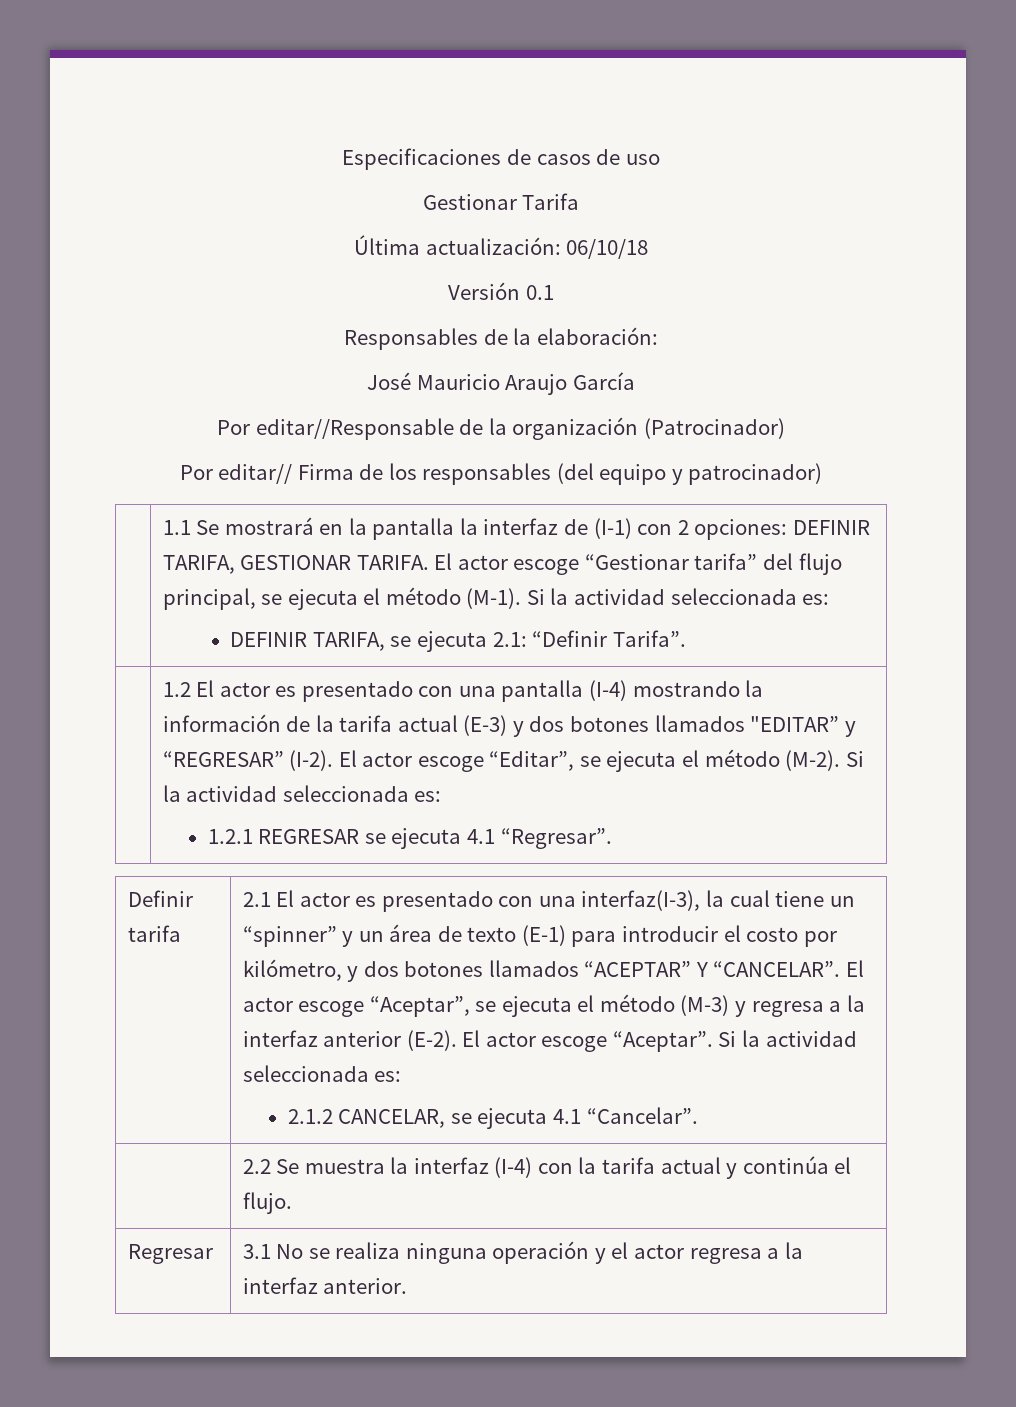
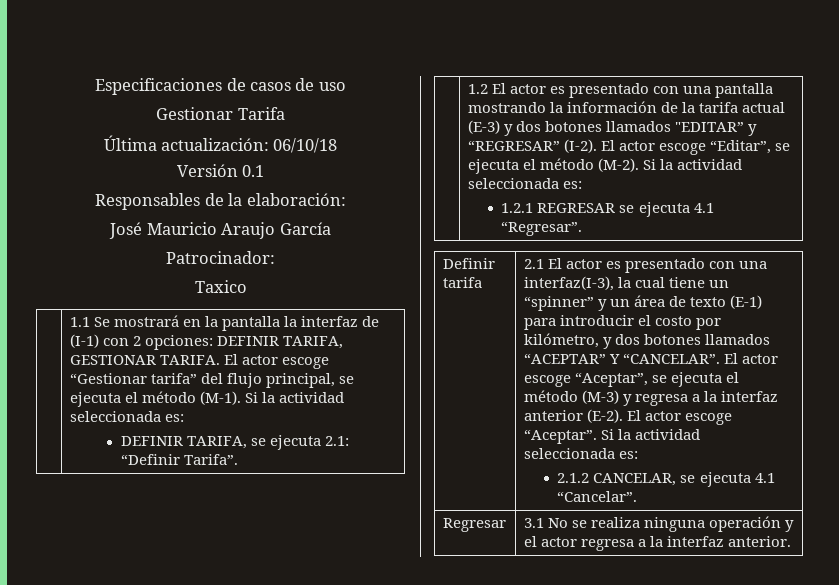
[217,417,785,440] [179,463,823,485] Por editar//Responsable de la organización (Patrocinador) // Por editar// Firma de los responsables (del equipo y patrocinador) -> [166,251,275,264] [194,280,247,293] Patrocinador: // Taxico
[589,680,628,701] (I-4) -> (773, 90) none
[242,1156,852,1179] [242,1192,292,1214] // | 2.2 Se muestra la interfaz (I-4) con la tarifa actual y continúa el flujo. -> (638, 496) none

